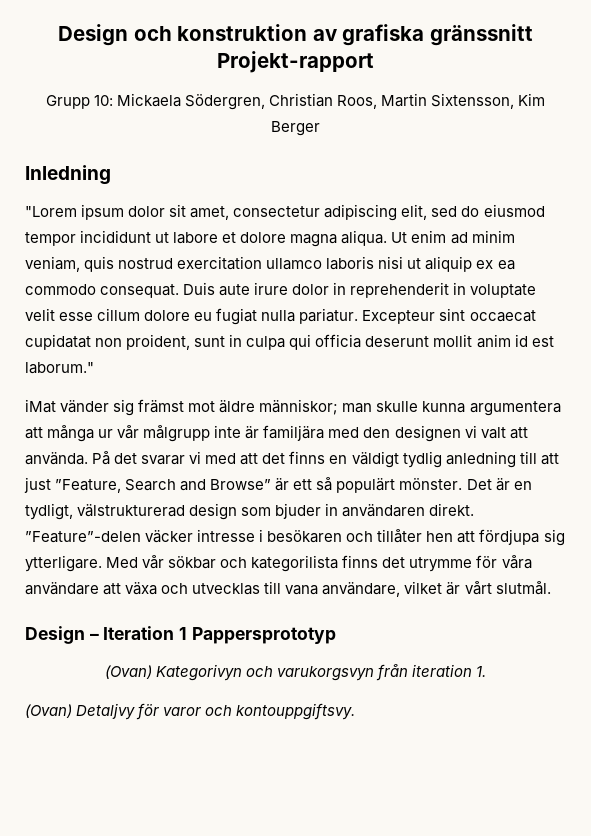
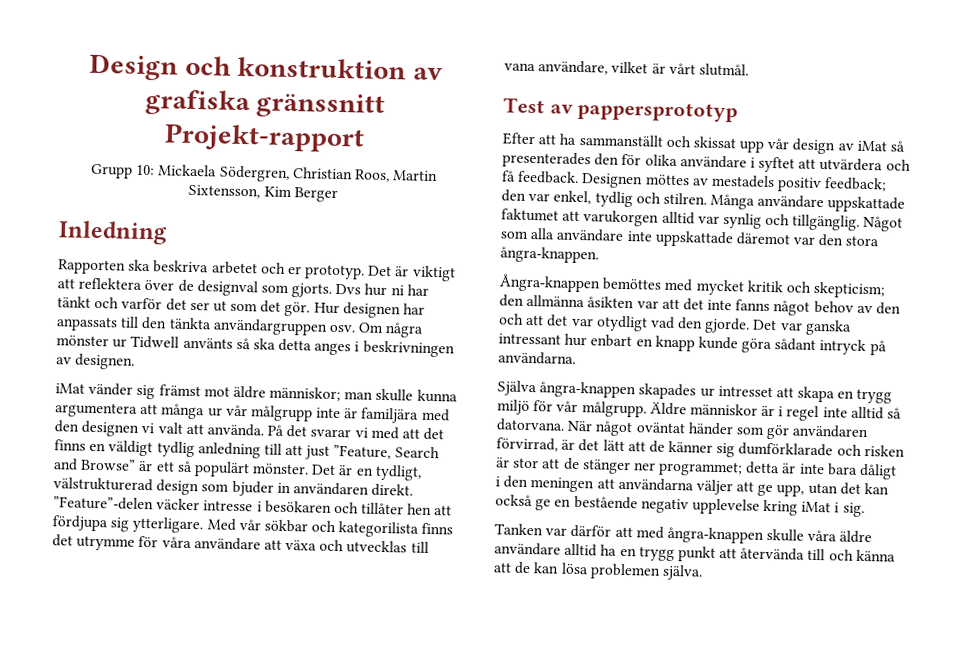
[25,204,545,221] [25,230,515,247] [25,256,515,272] [25,282,537,298] [25,308,536,325] [25,334,554,350] [25,362,94,374] "Lorem ipsum dolor sit amet, consectetur adipiscing elit, sed do eiusmod tempor incididunt ut labore et dolore magna aliqua. Ut enim ad minim veniam, quis nostrud exercitation ullamco laboris nisi ut aliquip ex ea commodo consequat. Duis aute irure dolor in reprehenderit in voluptate velit esse cillum dolore eu fugiat nulla pariatur. Excepteur sint occaecat cupidatat non proident, sunt in culpa qui officia deserunt mollit anim id est laborum." -> [58,259,456,282] [57,277,429,298] [57,296,426,319] [56,316,425,338] [56,335,455,358] [56,353,136,370] Rapporten ska beskriva arbetet och er prototyp. Det är viktigt att reflektera över de designval som gjorts. Dvs hur ni har tänkt och varför det ser ut som det gör. Hur designen har anpassats till den tänkta användargruppen osv. Om några mönster ur Tidwell använts så ska detta anges i beskrivningen av designen.
[25,626,336,644] [104,664,487,681] [25,703,356,720] Design – Iteration 1 Pappersprototyp // (Ovan) Kategorivyn och varukorgsvyn från iteration 1. // (Ovan) Detaljvy för varor och kontouppgiftsvy. -> [503,97,739,123] [502,132,906,155] [502,151,911,173] [502,170,888,193] [501,189,906,213] [501,208,904,232] [500,228,880,248] [500,246,599,264] [499,273,886,299] [499,294,902,316] [499,313,852,336] [498,333,887,356] [498,351,576,365] [497,380,893,404] [497,399,903,422] [496,418,870,440] [496,437,905,458] [496,457,898,480] [495,475,890,497] [495,494,865,517] [494,523,873,544] [494,542,896,562] [493,561,703,581] Test av pappersprototyp // Efter att ha sammanställt och skissat upp vår design av iMat så presenterades den för olika användare i syftet att utvärdera och få feedback. Designen möttes av mestadels positiv feedback; den var enkel, tydlig och stilren. Många användare uppskattade faktumet att varukorgen alltid var synlig och tillgänglig. Något som alla användare inte uppskattade däremot var den stora ångra-knappen. // Ångra-knappen bemöttes med mycket kritik och skepticism; den allmänna åsikten var att det inte fanns något behov av den och att det var otydligt vad den gjorde. Det var ganska intressant hur enbart en knapp kunde göra sådant intryck på användarna. // Själva ångra-knappen skapades ur intresset att skapa en trygg miljö för vår målgrupp. Äldre människor är i regel inte alltid så datorvana. När något oväntat händer som gör användaren förvirrad, är det lätt att de känner sig dumförklarade och risken är stor att de stänger ner programmet; detta är inte bara dåligt i den meningen att användarna väljer att ge upp, utan det kan också ge en bestående negativ upplevelse kring iMat i sig. // Tanken var därför att med ångra-knappen skulle våra äldre användare alltid ha en trygg punkt att återvända till och känna att de kan lösa problemen själva.

